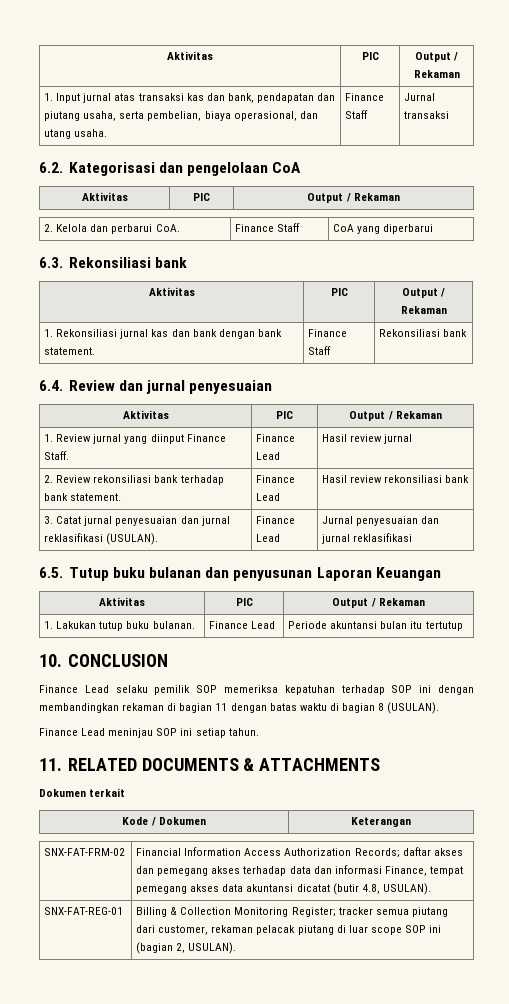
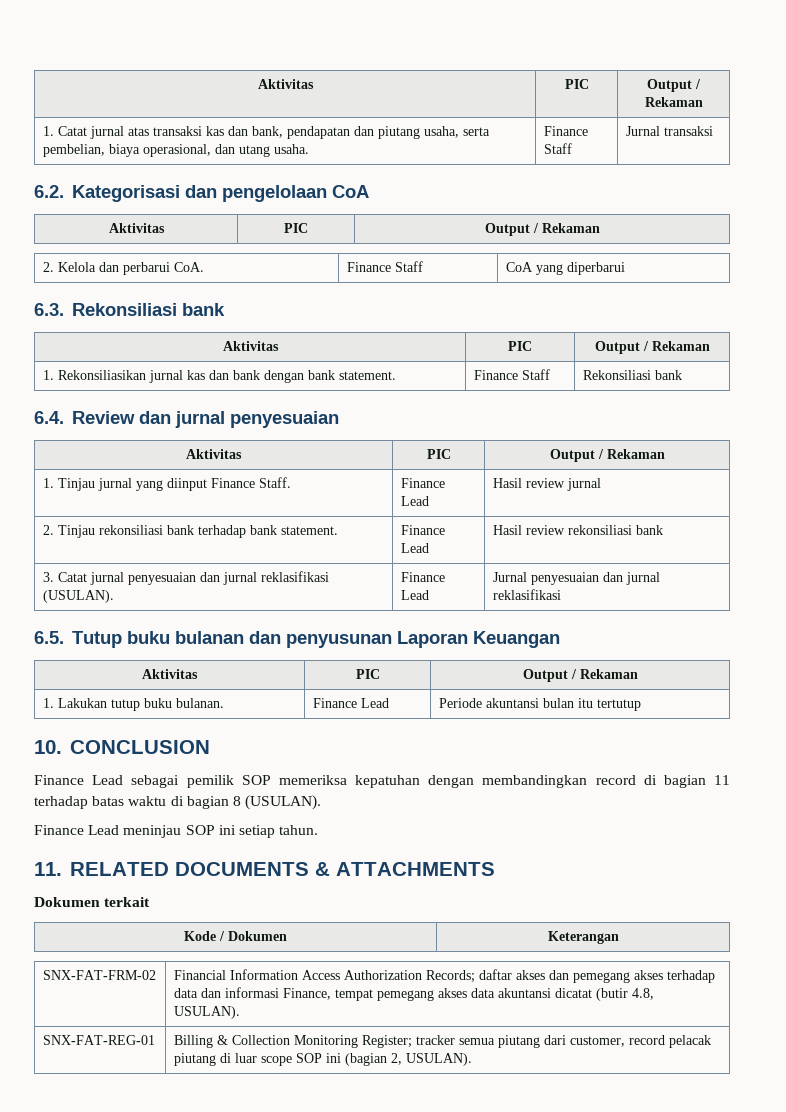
[167,51,213,60] [361,52,379,60] [414,52,459,62] [413,70,460,78] [44,93,81,103] Aktivitas | PIC | Output / Rekaman // 1. Input -> [257,79,314,89] [564,79,589,89] [647,79,701,92] [644,97,703,107] [42,126,87,136] Aktivitas | PIC | Output / Rekaman // 1. Catat
[56,329,118,337] Rekonsiliasi -> [57,370,146,380] Rekonsiliasikan
[56,434,92,442] Review -> [57,478,95,491] Tinjau
[56,475,92,483] Review -> [57,525,95,538] Tinjau
[115,685,148,693] selaku -> [131,775,180,788] sebagai
[341,685,432,695] terhadap SOP ini -> (420, 781) none
[122,703,165,711] rekaman -> [595,775,636,785] record
[230,703,267,713] dengan -> [34,796,88,809] terhadap
[211,925,254,933] rekaman -> [628,1035,665,1045] record

